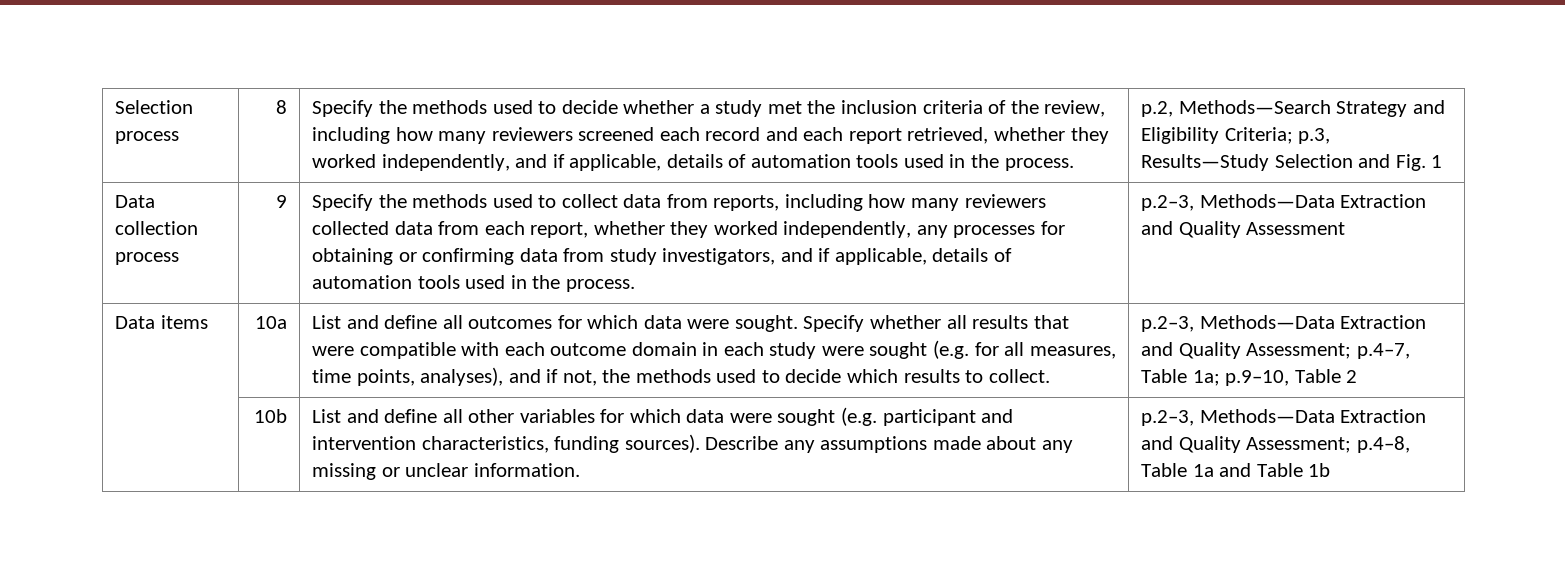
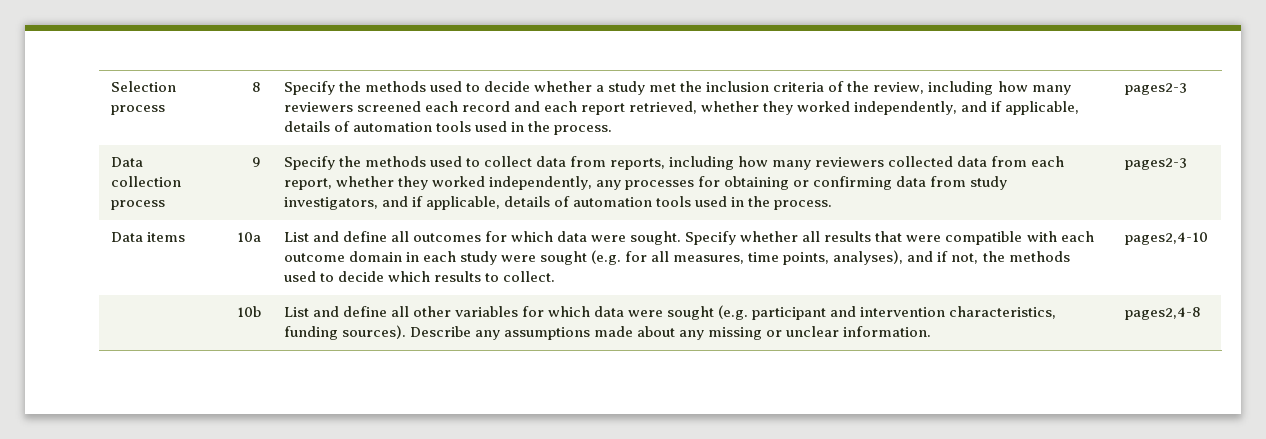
[1141,100,1445,117] [1141,127,1331,144] [1141,154,1443,171] p.2, Methods—Search Strategy and Eligibility Criteria; p.3, Results—Study Selection and Fig. 1 -> [1124,83,1187,95] pages2-3
[1141,194,1427,211] [1141,221,1346,238] p.2–3, Methods—Data Extraction and Quality Assessment -> [1124,158,1187,170] pages2-3
[1141,315,1427,332] [1141,342,1410,359] [1141,369,1358,386] p.2–3, Methods—Data Extraction and Quality Assessment; p.4–7, Table 1a; p.9–10, Table 2 -> [1124,232,1208,245] pages2,4-10
[1141,409,1427,426] [1141,436,1410,453] [1141,463,1331,477] p.2–3, Methods—Data Extraction and Quality Assessment; p.4–8, Table 1a and Table 1b -> [1124,307,1201,320] pages2,4-8

